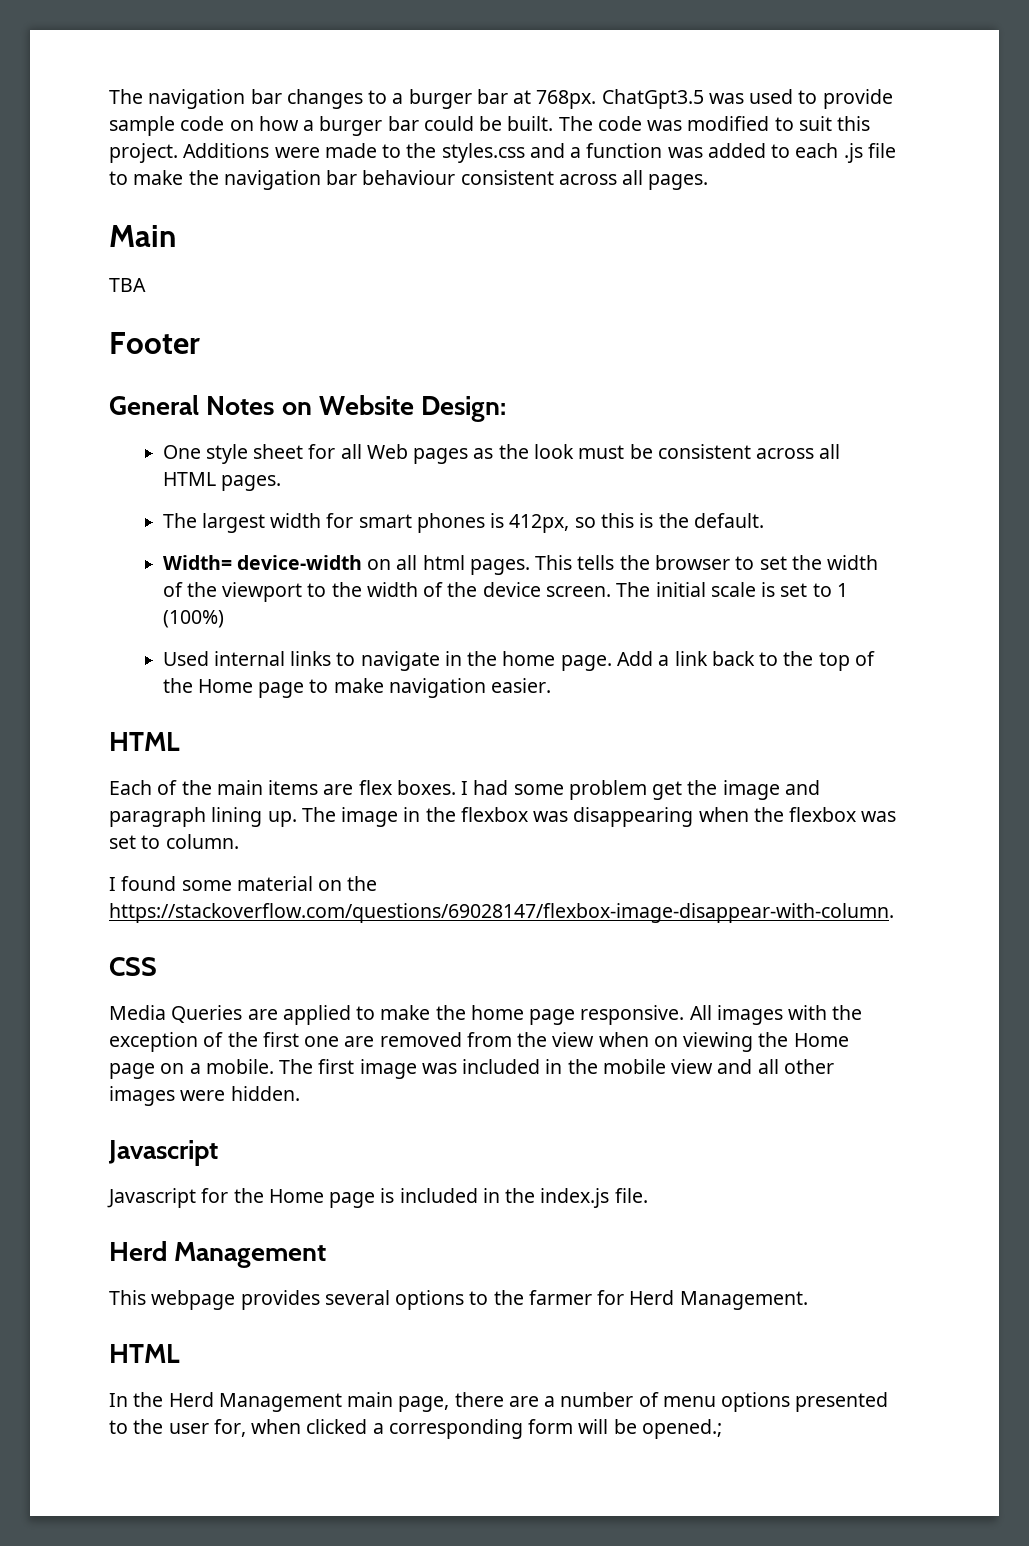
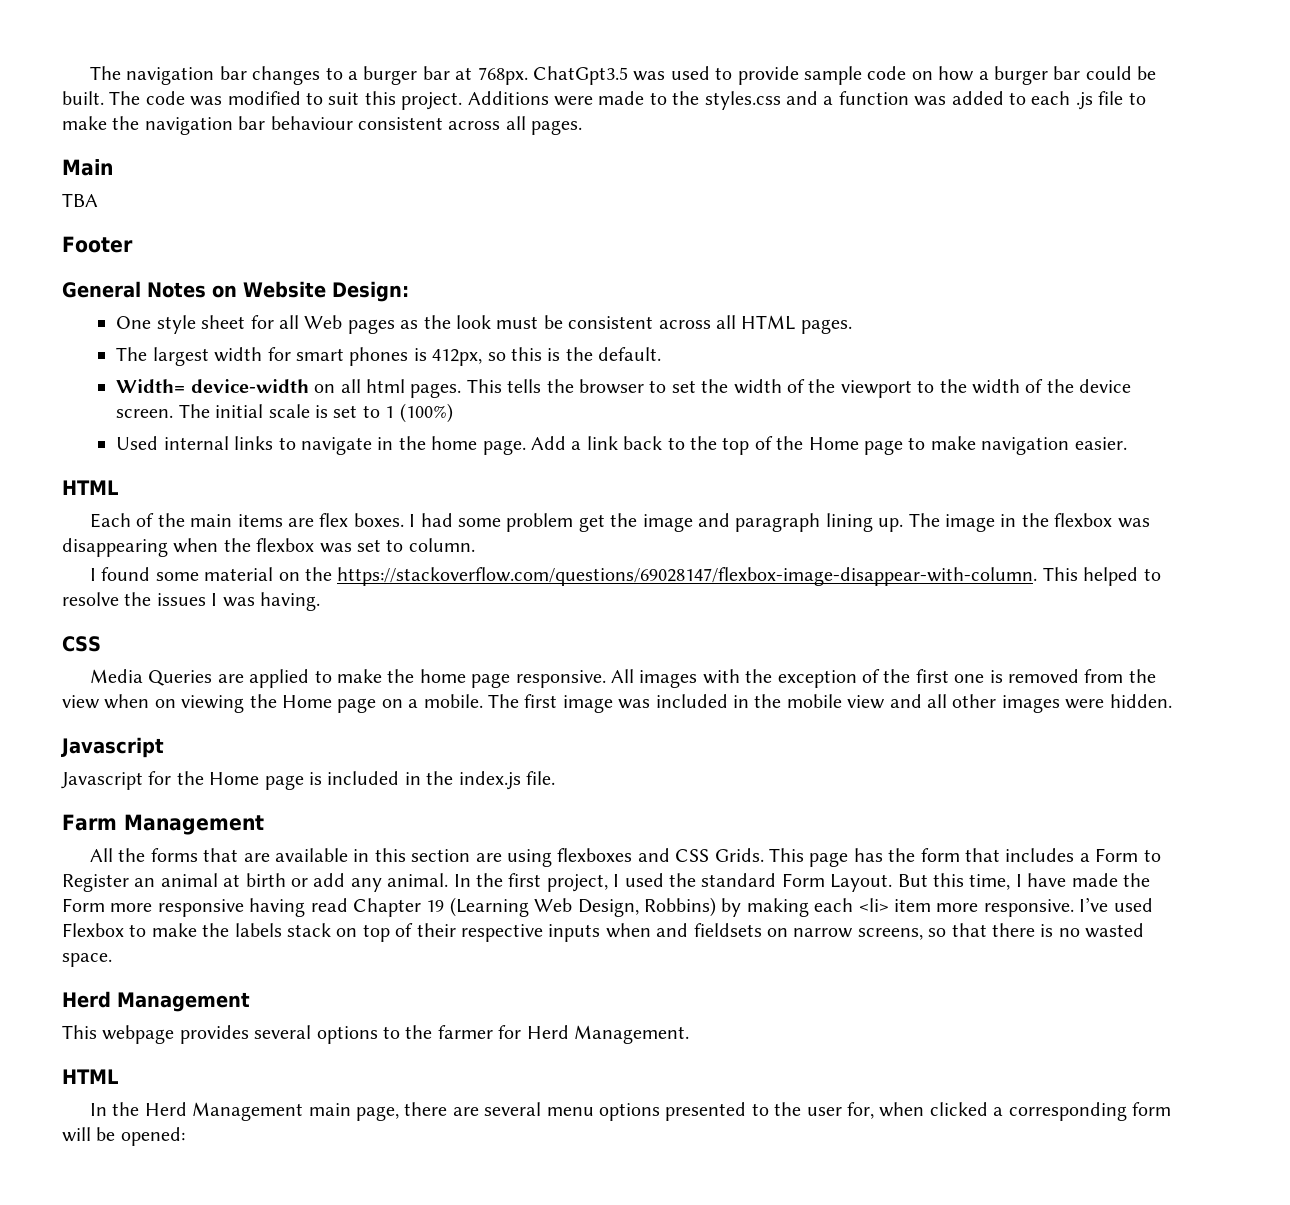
(894, 913) none -> [1042,567,1161,586] [62,592,320,611] This helped to resolve the issues I was having.
[344,1036,375,1047] are -> [989,670,1003,683] is
(648, 1195) none -> [62,814,264,835] [90,848,1161,867] [62,873,1150,892] [62,897,1153,917] [62,923,1145,942] [62,953,112,967] // Farm Management // All the forms that are available in this section are using flexboxes and CSS Grids. This page has the form that includes a Form to Register an animal at birth or add any animal. In the first project, I used the standard Form Layout. But this time, I have made the Form more responsive having read Chapter 19 (Learning Web Design, Robbins) by making each <li> item more responsive. I’ve used Flexbox to make the labels stack on top of their respective inputs when and fieldsets on narrow screens, so that there is no wasted space.
[544,1392,659,1407] a number of -> [484,1102,542,1116] several
[641,1419,722,1439] opened.; -> [120,1127,185,1146] opened:

